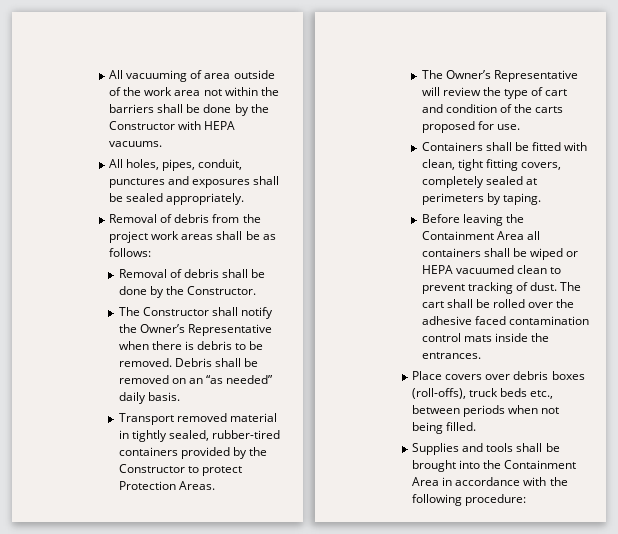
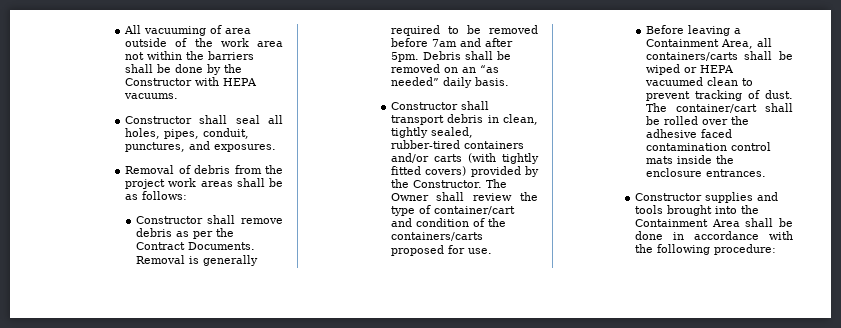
[109,159,243,171] [109,176,280,188] [109,193,245,205] All holes, pipes, conduit, punctures and exposures shall be sealed appropriately. -> [125,115,283,124] [125,128,250,139] [125,141,277,152] Constructor shall seal all holes, pipes, conduit, punctures, and exposures.
[118,269,266,278] [118,286,257,298] [118,307,274,319] [118,324,272,336] [118,341,264,350] [118,358,172,367] Removal of debris shall be done by the Constructor. // The Constructor shall notify the Owner’s Representative when there is debris to be removed. -> [135,215,283,224] [135,228,234,239] [135,242,255,250] [135,255,258,266] [390,25,538,36] [390,38,513,47] [390,52,419,62] Constructor shall remove debris as per the Contract Documents. Removal is generally required to be removed before 7am and after 5pm.
[118,413,277,425] [118,430,281,442] [118,447,268,459] [118,464,242,476] [118,481,215,490] [421,70,578,82] [421,87,440,96] Transport removed material in tightly sealed, rubber-tired containers provided by the Constructor to protect Protection Areas. // The Owner’s Representative will -> [390,101,489,110] [390,114,538,125] [390,127,473,138] [390,140,524,149] [390,153,539,164] [390,166,539,177] [390,179,508,188] [390,192,465,201] Constructor shall transport debris in clean, tightly sealed, rubber-tired containers and/or carts (with tightly fitted covers) provided by the Constructor. The Owner shall
[545,89,568,96] cart -> [433,206,515,215] container/cart
[535,106,564,113] carts -> [390,232,483,241] containers/carts
[421,142,588,151] [421,159,562,171] [421,176,537,188] [421,193,541,205] [421,214,524,226] [421,231,540,240] [421,248,481,257] Containers shall be fitted with clean, tight fitting covers, completely sealed at perimeters by taping. // Before leaving the Containment Area all containers -> [645,25,741,36] [645,38,772,49] [645,52,738,61] Before leaving a Containment Area, all containers/carts
[421,301,444,308] cart -> [675,104,757,113] container/cart
(550, 337) none -> [645,168,702,177] enclosure
[412,371,585,380] [412,388,554,399] [412,405,560,417] [412,422,477,434] [412,443,560,455] Place covers over debris boxes (roll-offs), truck beds etc., between periods when not being filled. // Supplies and tools shall be -> [635,192,779,203] [635,205,664,214] Constructor supplies and tools
(440, 481) none -> [745,218,793,227] [635,231,664,240] shall be done

